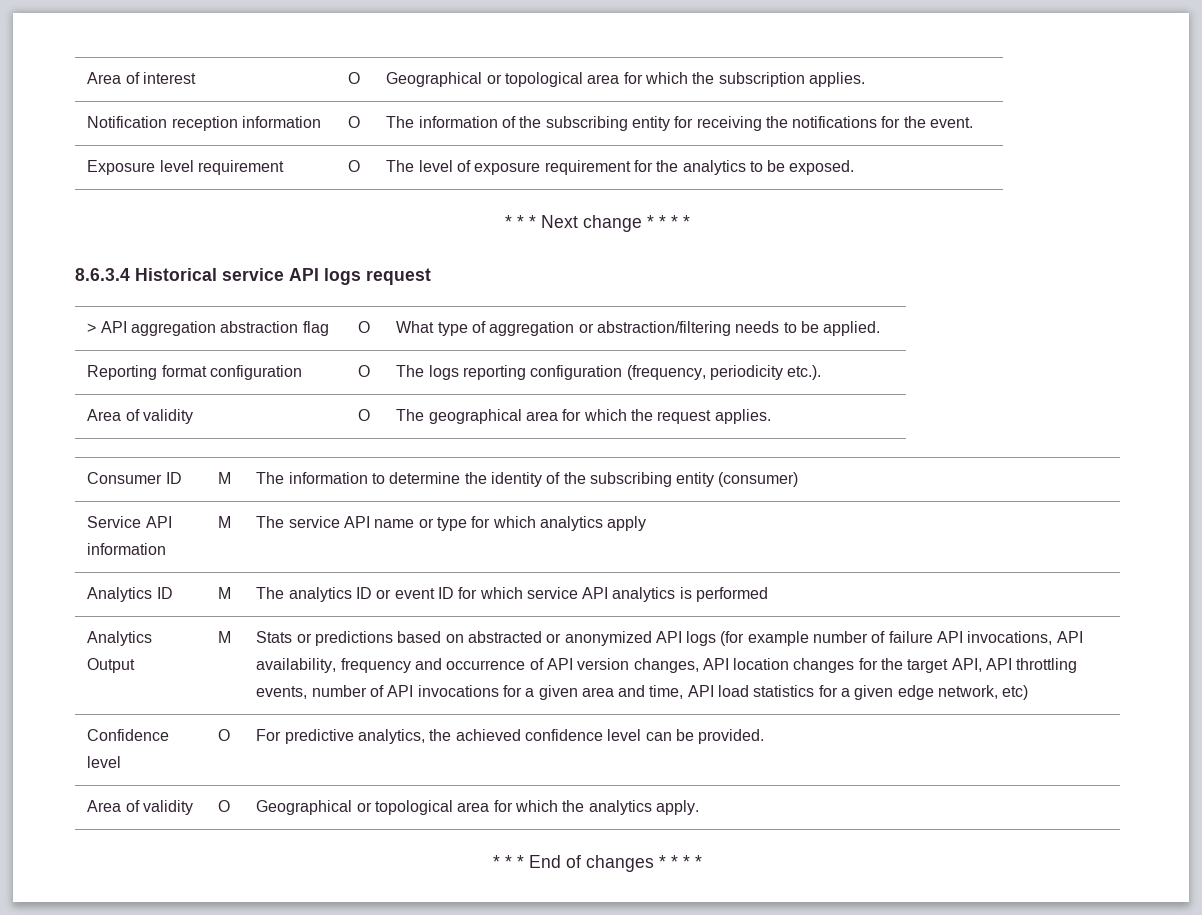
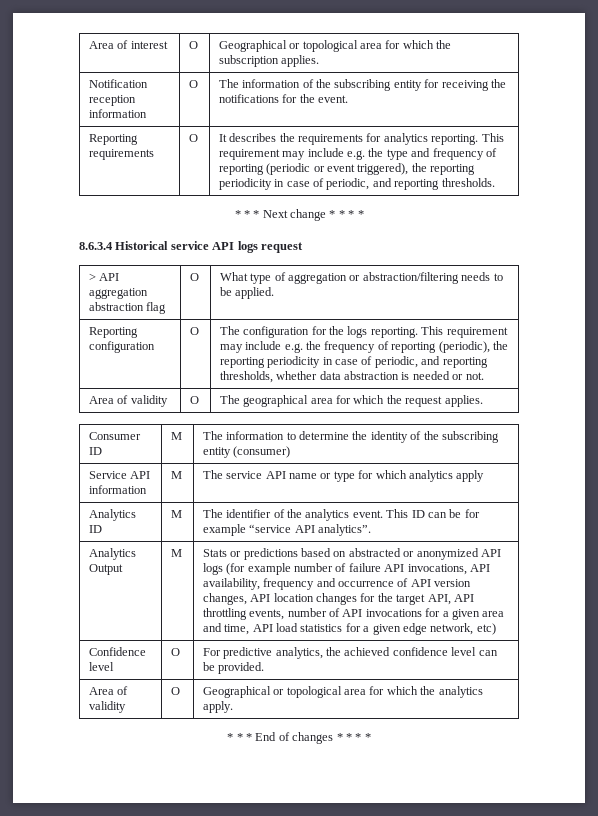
[87,160,284,175] [348,160,361,172] [386,160,855,175] Exposure level requirement | O | The level of exposure requirement for the analytics to be exposed. -> [88,134,138,145] [88,149,154,160] [188,134,198,142] [218,133,504,145] [218,148,497,160] [218,163,476,175] [218,178,495,190] Reporting requirements | O | It describes the requirements for analytics reporting. This requirement may include e.g. the type and frequency of reporting (periodic or event triggered), the reporting periodicity in case of periodic, and reporting thresholds.
[161,365,207,377] format -> (138, 332) none
[428,365,822,380] logs reporting configuration (frequency, periodicity etc.). -> [243,326,508,338] [219,341,508,353] [219,356,488,368] [219,371,484,383] configuration for the logs reporting. This requirement may include e.g. the frequency of reporting (periodic), the reporting periodicity in case of periodic, and reporting thresholds, whether data abstraction is needed or not.
[288,587,769,602] analytics ID or event ID for which service API analytics is performed -> [226,509,480,521] [202,524,372,536] identifier of the analytics event. This ID can be for example “service API analytics”.

